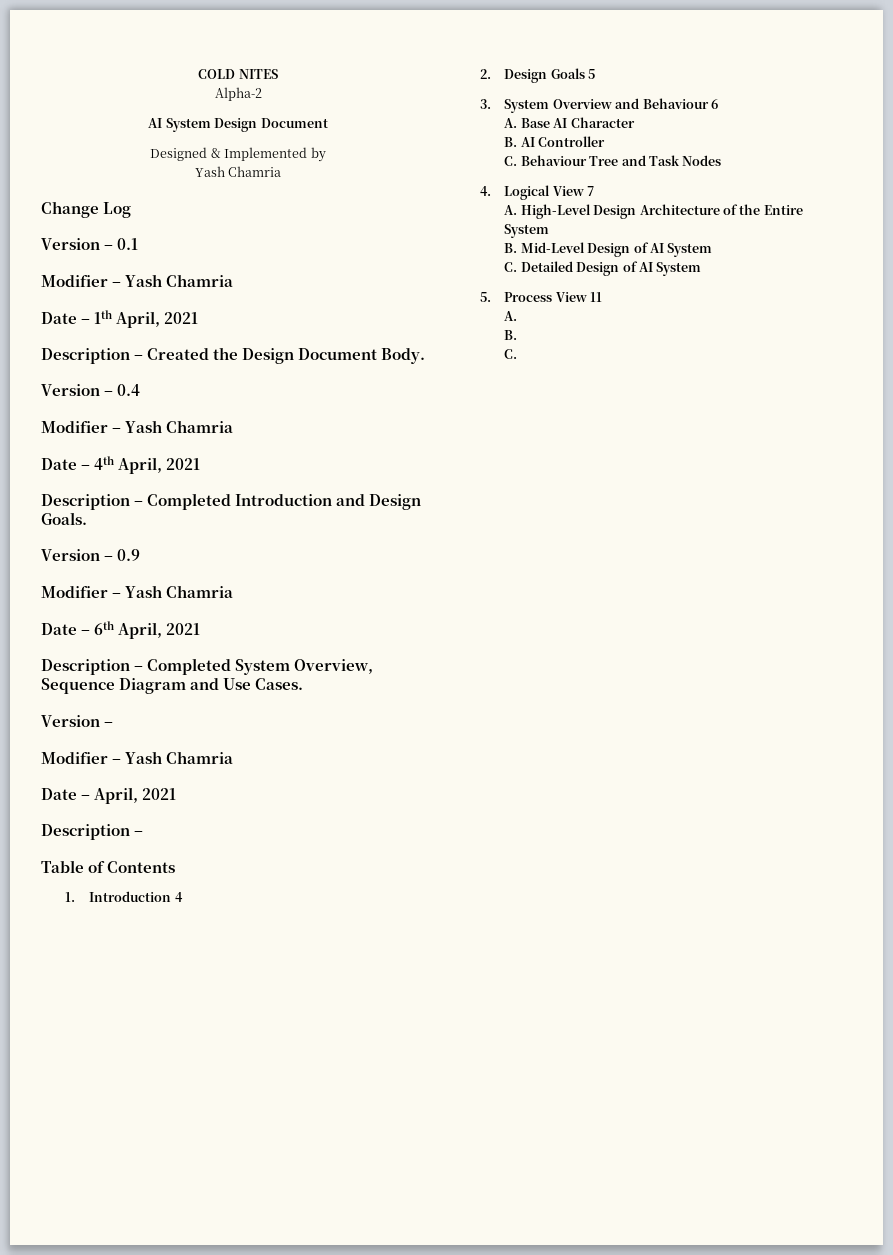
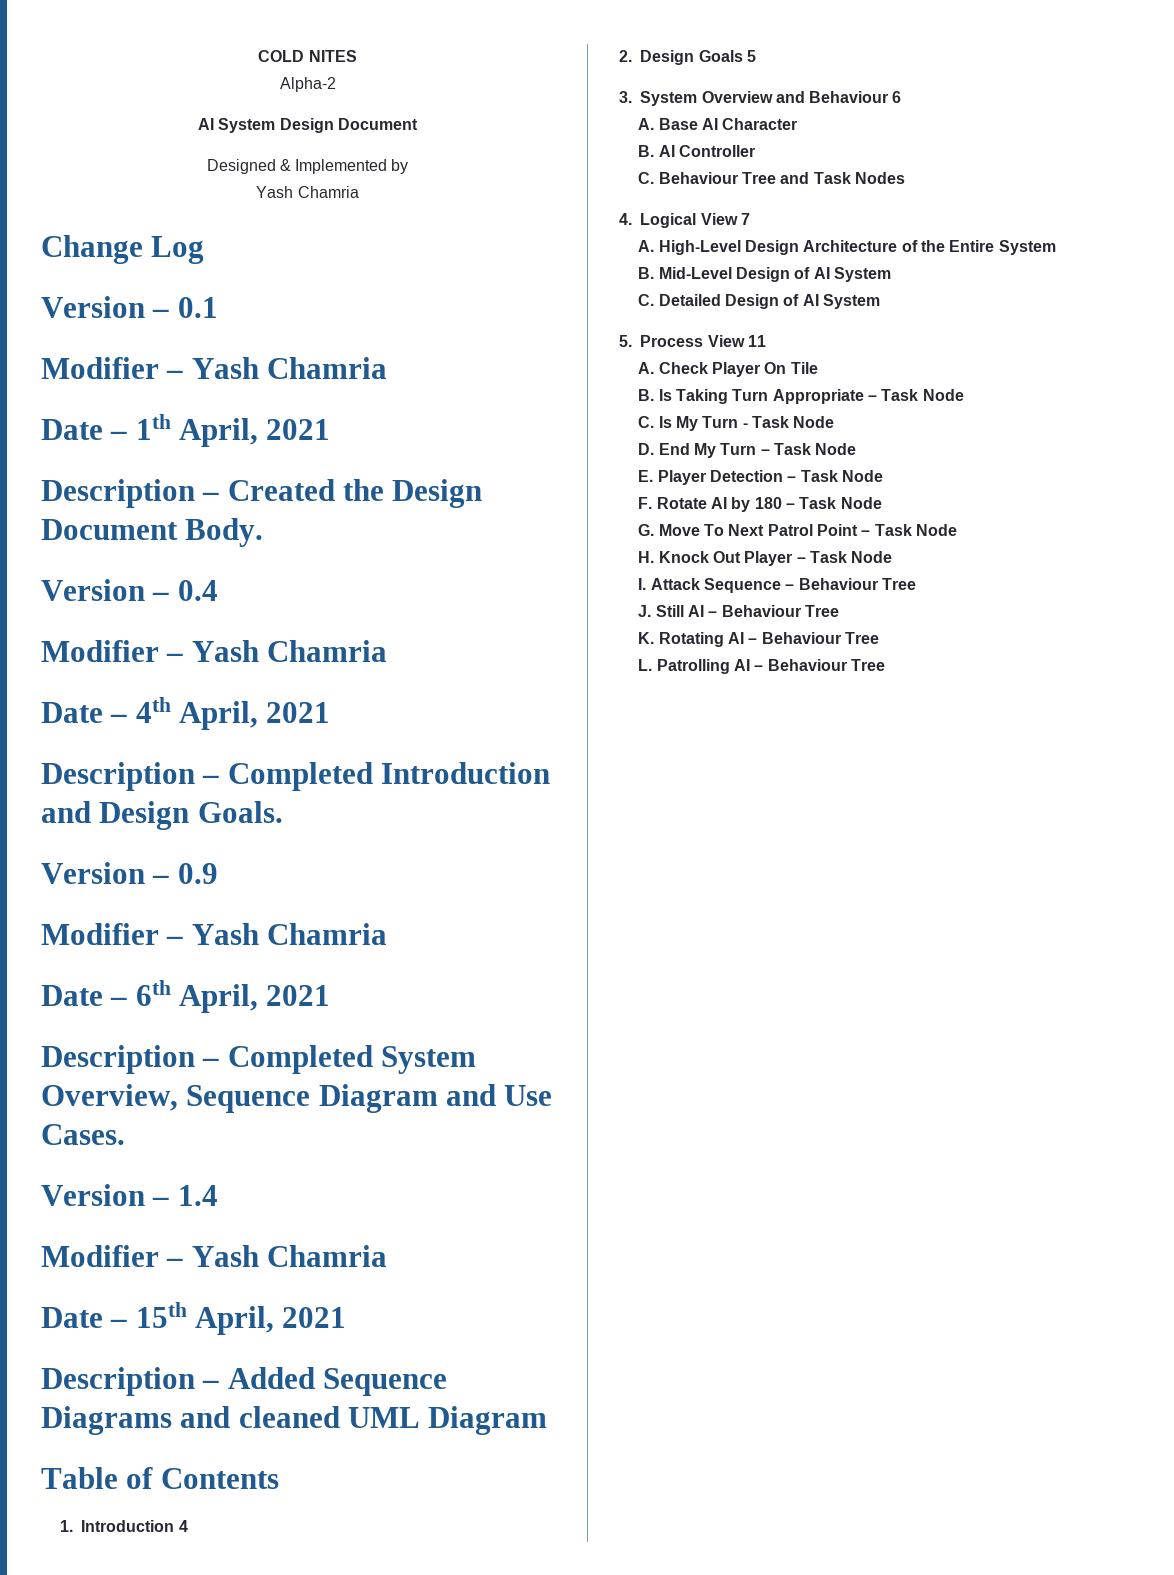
[41,751,234,764] [41,787,177,804] [41,824,144,840] // Modifier – Yash Chamria // Date – April, 2021 // Description – -> [177,1185,218,1206] [41,1245,388,1267] [41,1302,347,1335] [41,1367,448,1396] [41,1406,548,1435] 1.4 // Modifier – Yash Chamria // Date – 15th April, 2021 // Description – Added Sequence Diagrams and cleaned UML Diagram
[504,330,518,340] [504,349,518,359] // B. // C. -> [658,362,818,377] [638,389,964,404] [638,416,835,431] [638,443,857,458] [638,470,883,485] [638,497,882,512] [638,524,957,536] [638,551,893,566] [638,578,916,593] [638,605,839,617] [638,632,879,647] [638,659,885,674] Check Player On Tile // B. Is Taking Turn Appropriate – Task Node // C. Is My Turn - Task Node // D. End My Turn – Task Node // E. Player Detection – Task Node // F. Rotate AI by 180 – Task Node // G. Move To Next Patrol Point – Task Node // H. Knock Out Player – Task Node // I. Attack Sequence – Behaviour Tree // J. Still AI – Behaviour Tree // K. Rotating AI – Behaviour Tree // L. Patrolling AI – Behaviour Tree

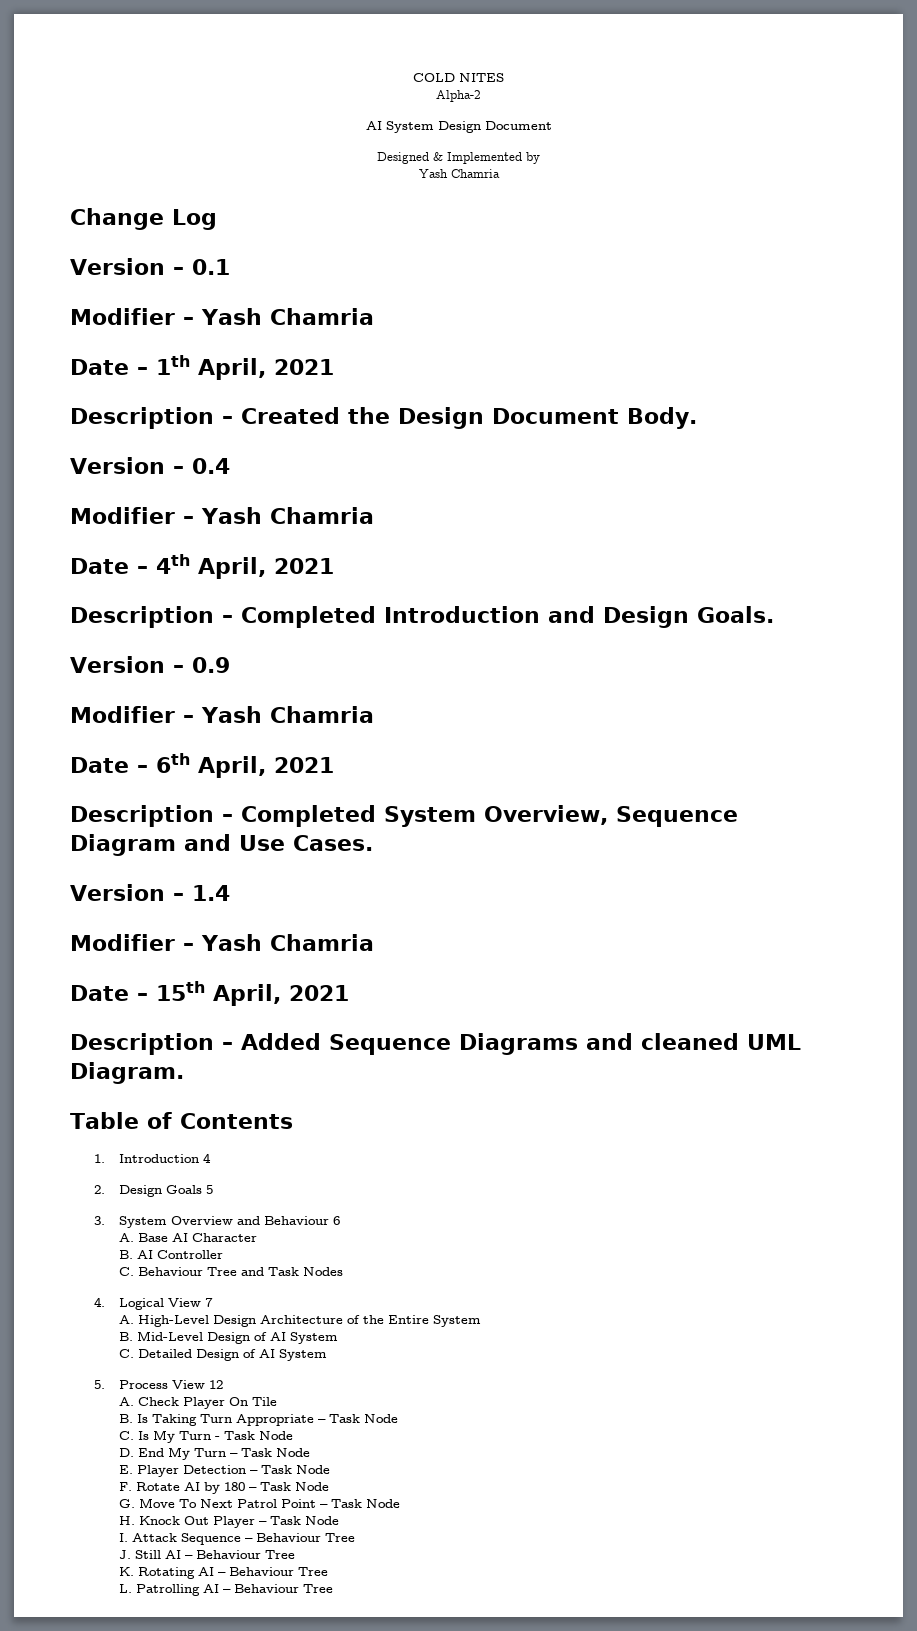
[428,1406,548,1435] Diagram -> [70,1062,184,1084] Diagram.
[747,335,766,347] 11 -> [208,1380,223,1389] 12

